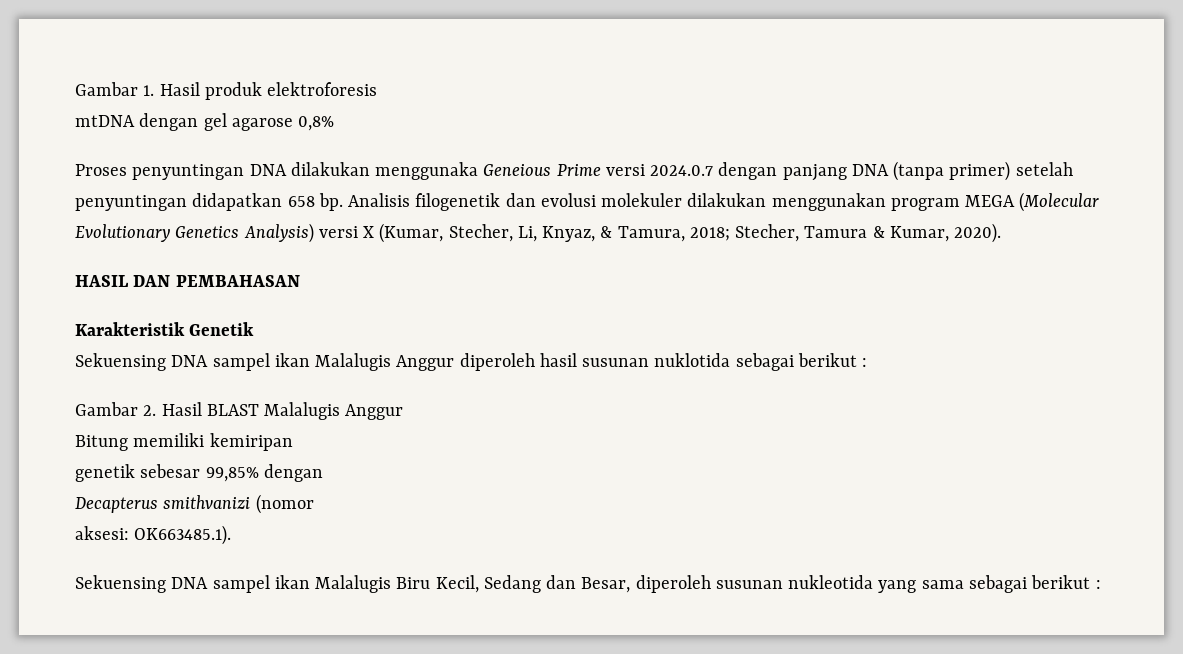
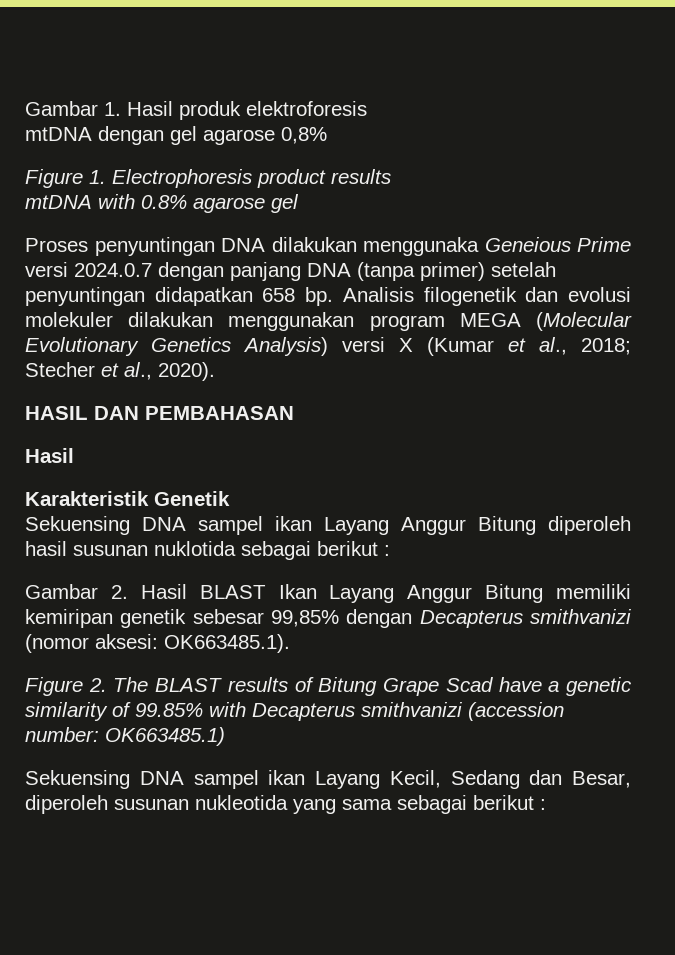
(335, 123) none -> [25,169,391,188] [25,194,299,213] // Figure 1. Electrophoresis product results // mtDNA with 0.8% agarose gel
[379,223,949,243] (Kumar, Stecher, Li, Knyaz, & Tamura, 2018; Stecher, Tamura & Kumar, -> [427,337,631,356] [25,362,152,380] (Kumar et al., 2018; Stecher et al.,
(300, 281) none -> [25,448,74,463] // Hasil
[315,353,455,371] Malalugis Anggur -> [324,516,536,535] Layang Anggur Bitung
[264,402,404,420] Malalugis Anggur // -> [278,584,473,603] Ikan Layang Anggur
(293, 442) // -> (113, 618) none
(323, 473) // -> (413, 618) none
(314, 504) // -> (89, 643) none
[75,575,431,593] // Sekuensing DNA sampel ikan Malalugis Biru -> [25,677,633,696] [25,702,564,721] [25,727,225,746] [25,770,380,789] // Figure 2. The BLAST results of Bitung Grape Scad have a genetic similarity of 99.85% with Decapterus smithvanizi (accession number: OK663485.1) // Sekuensing DNA sampel ikan Layang

